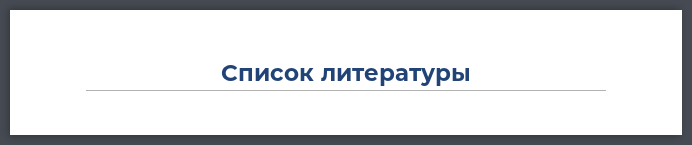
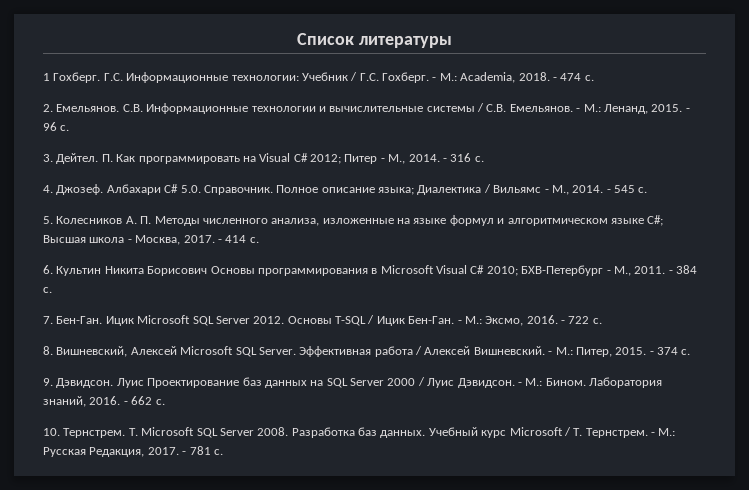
(471, 77) none -> [43,72,594,83] [43,103,690,114] [43,122,70,131] [43,153,484,164] [43,184,648,195] [43,215,664,226] [43,235,259,245] [43,265,697,276] [43,287,52,293] [43,315,602,326] [43,346,691,357] [43,377,662,388] [43,396,165,407] [43,427,676,438] [43,446,223,457] // 1 Гохберг. Г.С. Информационные технологии: Учебник / Г.С. Гохберг. - М.: Academia, 2018. - 474 c. // 2. Емельянов. С.В. Информационные технологии и вычислительные системы / С.В. Емельянов. - М.: Ленанд, 2015. - 96 c. // 3. Дейтел. П. Как программировать на Visual C# 2012; Питер - М., 2014. - 316 c. // 4. Джозеф. Албахари C# 5.0. Справочник. Полное описание языка; Диалектика / Вильямс - М., 2014. - 545 c. // 5. Колесников А. П. Методы численного анализа, изложенные на языке формул и алгоритмическом языке C#; Высшая школа - Москва, 2017. - 414 c. // 6. Культин Никита Борисович Основы программирования в Microsoft Visual C# 2010; БХВ-Петербург - М., 2011. - 384 c. // 7. Бен-Ган. Ицик Microsoft SQL Server 2012. Основы T-SQL / Ицик Бен-Ган. - М.: Эксмо, 2016. - 722 c. // 8. Вишневский, Алексей Microsoft SQL Server. Эффективная работа / Алексей Вишневский. - М.: Питер, 2015. - 374 c. // 9. Дэвидсон. Луис Проектирование баз данных на SQL Server 2000 / Луис Дэвидсон. - М.: Бином. Лаборатория знаний, 2016. - 662 c. // 10. Тернстрем. Т. Microsoft SQL Server 2008. Разработка баз данных. Учебный курс Microsoft / Т. Тернстрем. - М.: Русская Редакция, 2017. - 781 c.

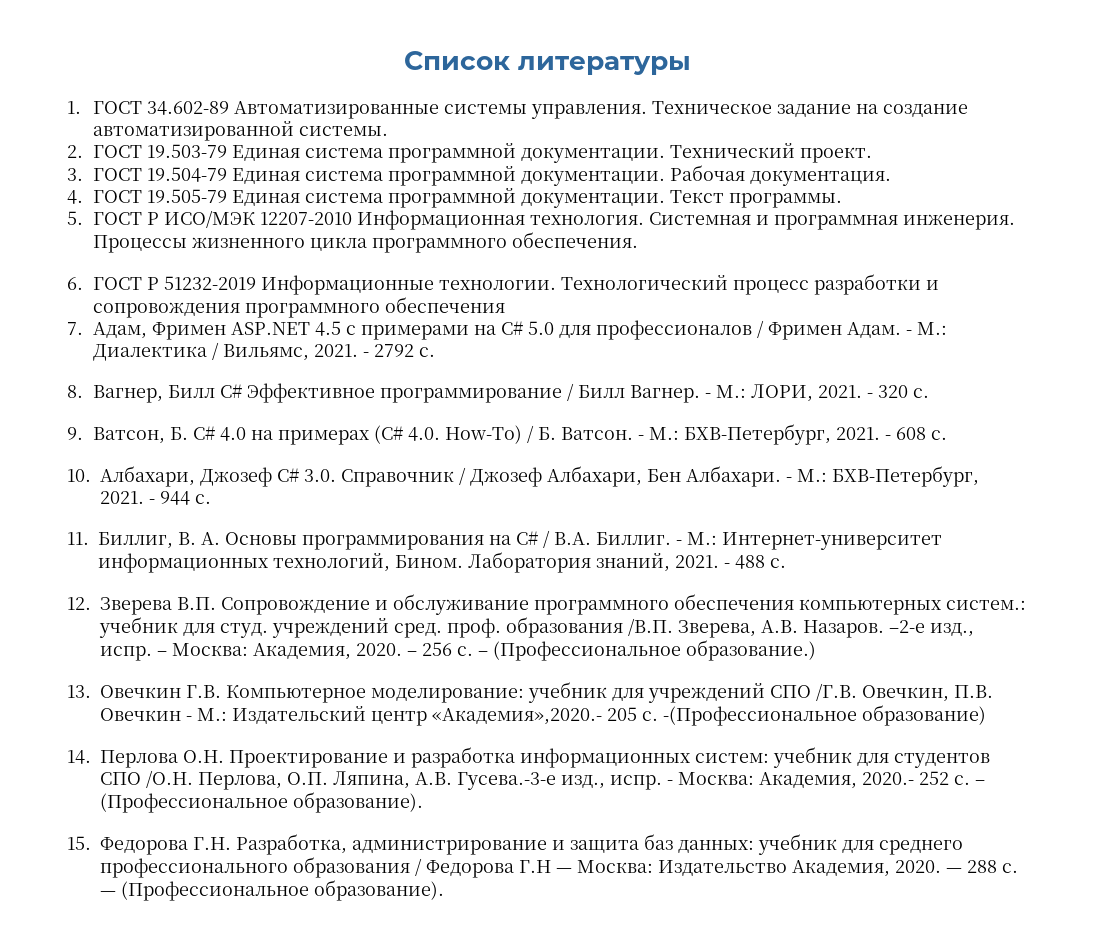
[43,72,594,83] [43,103,690,114] [43,122,70,131] [43,153,484,164] [43,184,648,195] [43,215,664,226] [43,235,259,245] [43,265,697,276] [43,287,52,293] [43,315,602,326] [43,346,691,357] [43,377,662,388] [43,396,165,407] [43,427,676,438] [43,446,223,457] 1 Гохберг. Г.С. Информационные технологии: Учебник / Г.С. Гохберг. - М.: Academia, 2018. - 474 c. // 2. Емельянов. С.В. Информационные технологии и вычислительные системы / С.В. Емельянов. - М.: Ленанд, 2015. - 96 c. // 3. Дейтел. П. Как программировать на Visual C# 2012; Питер - М., 2014. - 316 c. // 4. Джозеф. Албахари C# 5.0. Справочник. Полное описание языка; Диалектика / Вильямс - М., 2014. - 545 c. // 5. Колесников А. П. Методы численного анализа, изложенные на языке формул и алгоритмическом языке C#; Высшая школа - Москва, 2017. - 414 c. // 6. Культин Никита Борисович Основы программирования в Microsoft Visual C# 2010; БХВ-Петербург - М., 2011. - 384 c. // 7. Бен-Ган. Ицик Microsoft SQL Server 2012. Основы T-SQL / Ицик Бен-Ган. - М.: Эксмо, 2016. - 722 c. // 8. Вишневский, Алексей Microsoft SQL Server. Эффективная работа / Алексей Вишневский. - М.: Питер, 2015. - 374 c. // 9. Дэвидсон. Луис Проектирование баз данных на SQL Server 2000 / Луис Дэвидсон. - М.: Бином. Лаборатория знаний, 2016. - 662 c. // 10. Тернстрем. Т. Microsoft SQL Server 2008. Разработка баз данных. Учебный курс Microsoft / Т. Тернстрем. - М.: Русская Редакция, 2017. - 781 c. -> [67,101,968,119] [92,121,388,141] [67,143,872,163] [67,165,891,186] [67,188,842,208] [67,210,1015,230] [92,232,638,253] [67,274,939,295] [92,297,505,318] [67,320,947,340] [92,342,435,361] [67,383,929,403] [67,424,947,445] [67,466,979,487] [100,491,211,505] [67,530,942,550] [98,552,786,573] [67,594,1026,615] [99,617,974,638] [100,640,816,661] [67,682,993,703] [100,705,986,726] [67,747,990,768] [100,770,985,790] [100,792,423,813] [67,834,963,855] [100,857,1018,878] [100,880,444,901] 1. ГОСТ 34.602-89 Автоматизированные системы управления. Техническое задание на создание автоматизированной системы. // 2. ГОСТ 19.503-79 Единая система программной документации. Технический проект. // 3. ГОСТ 19.504-79 Единая система программной документации. Рабочая документация. // 4. ГОСТ 19.505-79 Единая система программной документации. Текст программы. // 5. ГОСТ Р ИСО/МЭК 12207-2010 Информационная технология. Системная и программная инженерия. Процессы жизненного цикла программного обеспечения. // 6. ГОСТ Р 51232-2019 Информационные технологии. Технологический процесс разработки и сопровождения программного обеспечения // 7. Адам, Фримен ASP.NET 4.5 с примерами на C# 5.0 для профессионалов / Фримен Адам. - М.: Диалектика / Вильямс, 2021. - 2792 c. // 8. Вагнер, Билл С# Эффективное программирование / Билл Вагнер. - М.: ЛОРИ, 2021. - 320 c. // 9. Ватсон, Б. С# 4.0 на примерах (C# 4.0. How-To) / Б. Ватсон. - М.: БХВ-Петербург, 2021. - 608 c. // 10. Албахари, Джозеф C# 3.0. Справочник / Джозеф Албахари, Бен Албахари. - М.: БХВ-Петербург, 2021. - 944 c. // 11. Биллиг, В. А. Основы программирования на С# / В.А. Биллиг. - М.: Интернет-университет информационных технологий, Бином. Лаборатория знаний, 2021. - 488 c. // 12. Зверева В.П. Сопровождение и обслуживание программного обеспечения компьютерных систем.: учебник для студ. учреждений сред. проф. образования /В.П. Зверева, А.В. Назаров. –2-е изд., испр. – Москва: Академия, 2020. – 256 с. – (Профессиональное образование.) // 13. Овечкин Г.В. Компьютерное моделирование: учебник для учреждений СПО /Г.В. Овечкин, П.В. Овечкин - М.: Издательский центр «Академия»,2020.- 205 с. -(Профессиональное образование) // 14. Перлова О.Н. Проектирование и разработка информационных систем: учебник для студентов СПО /О.Н. Перлова, О.П. Ляпина, А.В. Гусева.-3-е изд., испр. - Москва: Академия, 2020.- 252 с. – (Профессиональное образование). // 15. Федорова Г.Н. Разработка, администрирование и защита баз данных: учебник для среднего профессионального образования / Федорова Г.Н — Москва: Издательство Академия, 2020. — 288 с. — (Профессиональное образование).

